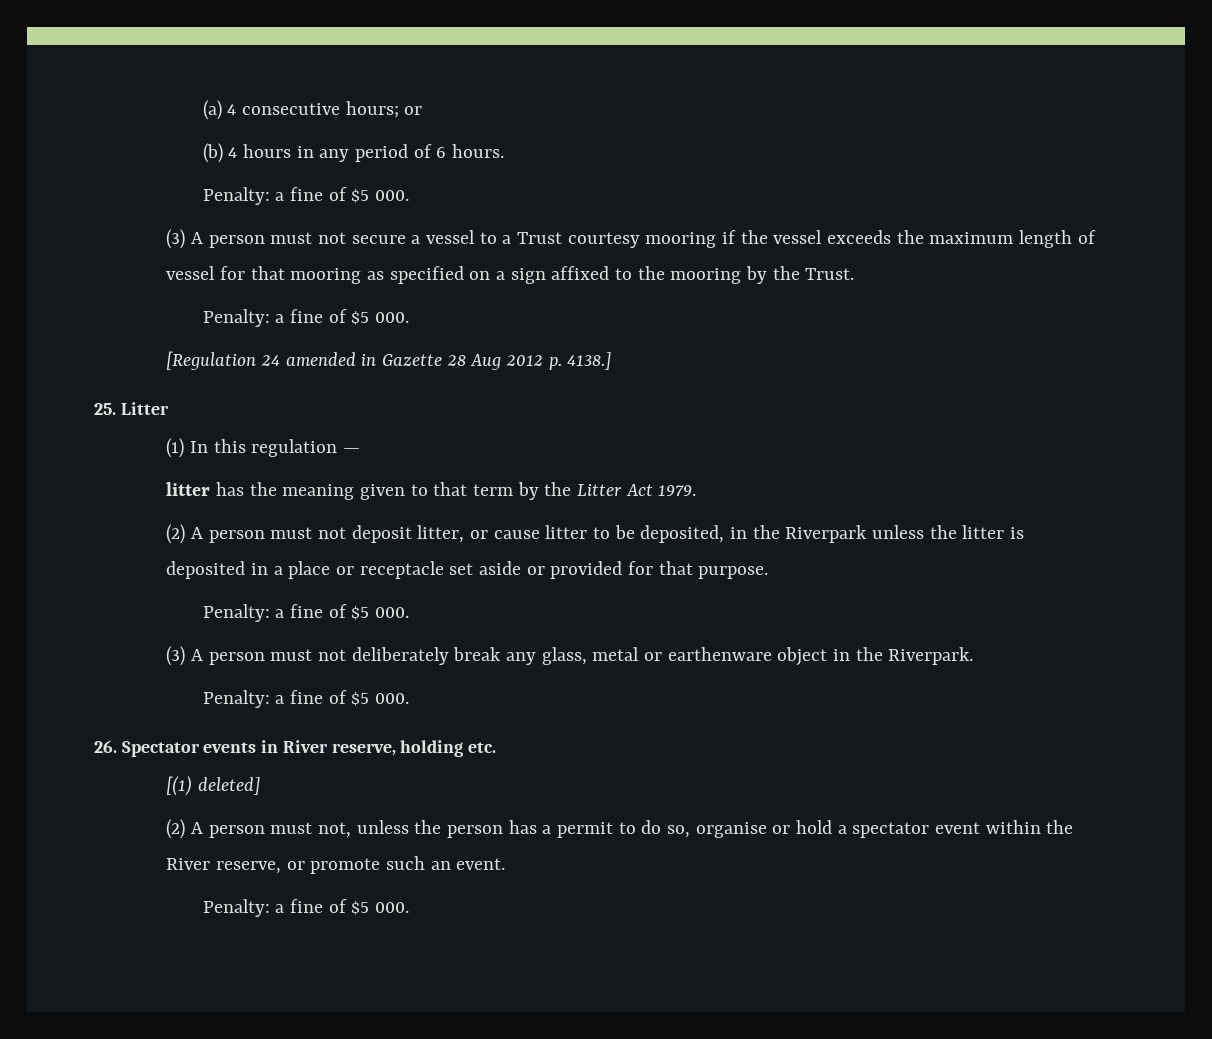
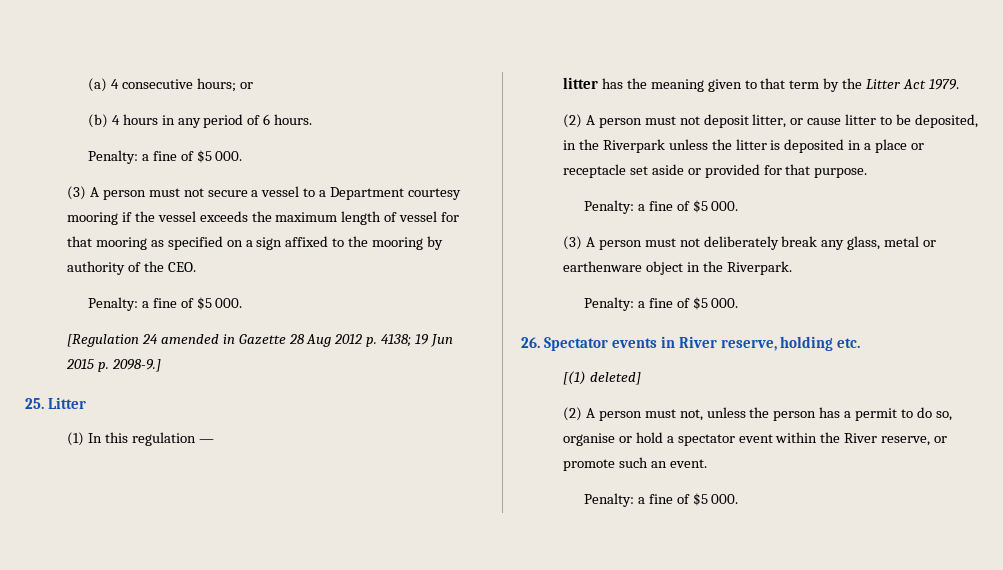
[517,232,563,244] Trust -> [330,187,405,200] Department
[772,266,855,280] the Trust. -> [66,261,196,275] authority of the CEO.
[567,352,612,370] 4138.] -> [381,334,453,347] [65,359,161,372] 4138; 19 Jun 2015 p. 2098-9.]

